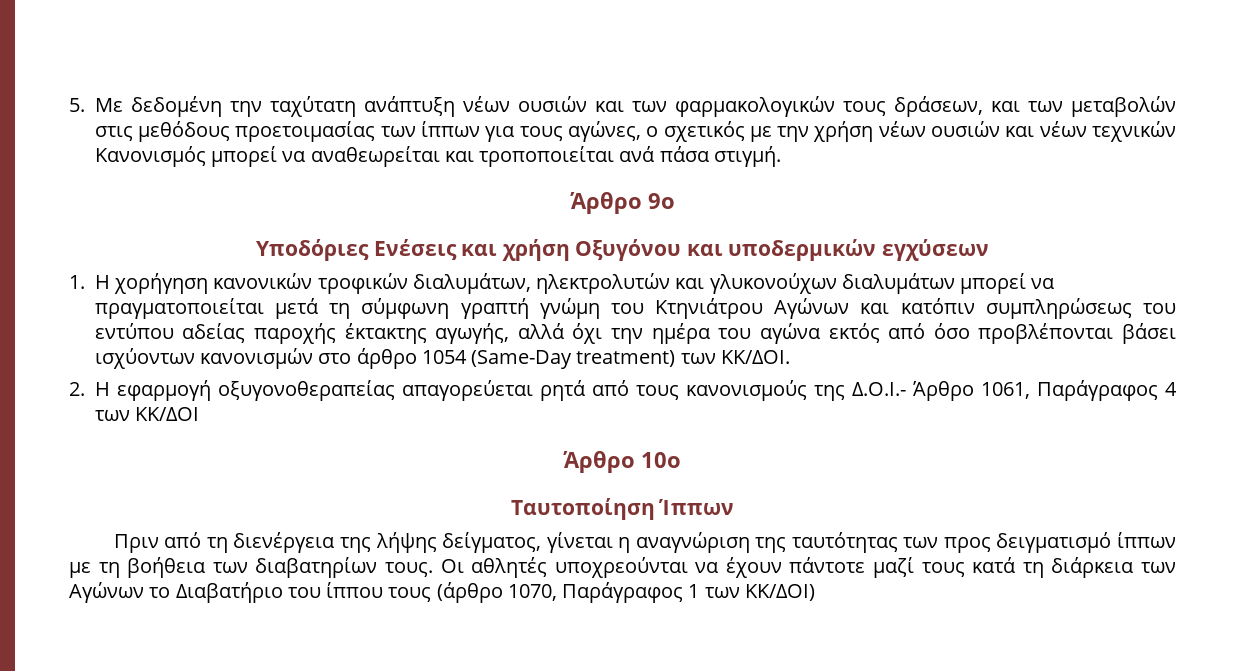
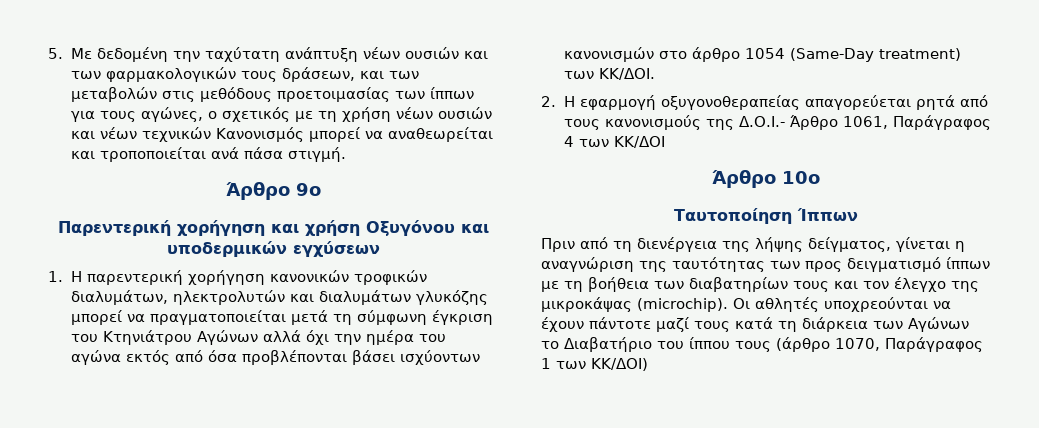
[777,126,810,142] την -> [317,111,337,122] τη
[256,239,457,261] Υποδόριες Ενέσεις -> [57,220,265,236] Παρεντερική χορήγηση
(110, 282) none -> [86,270,183,285] παρεντερική
[709,273,955,294] γλυκονούχων διαλυμάτων -> [318,290,488,305] διαλυμάτων γλυκόζης
[460,298,600,319] γραπτή γνώμη -> [431,310,493,325] έγκριση
[860,298,1176,319] [94,323,510,344] και κατόπιν συμπληρώσεως του εντύπου αδείας παροχής έκτακτης αγωγής, -> (258, 337) none
[933,323,970,339] όσο -> [207,350,237,362] όσα
[384,562,433,577] τους. -> [793,277,979,292] [541,297,728,312] τους και τον έλεγχο της μικροκάψας (microchip).

